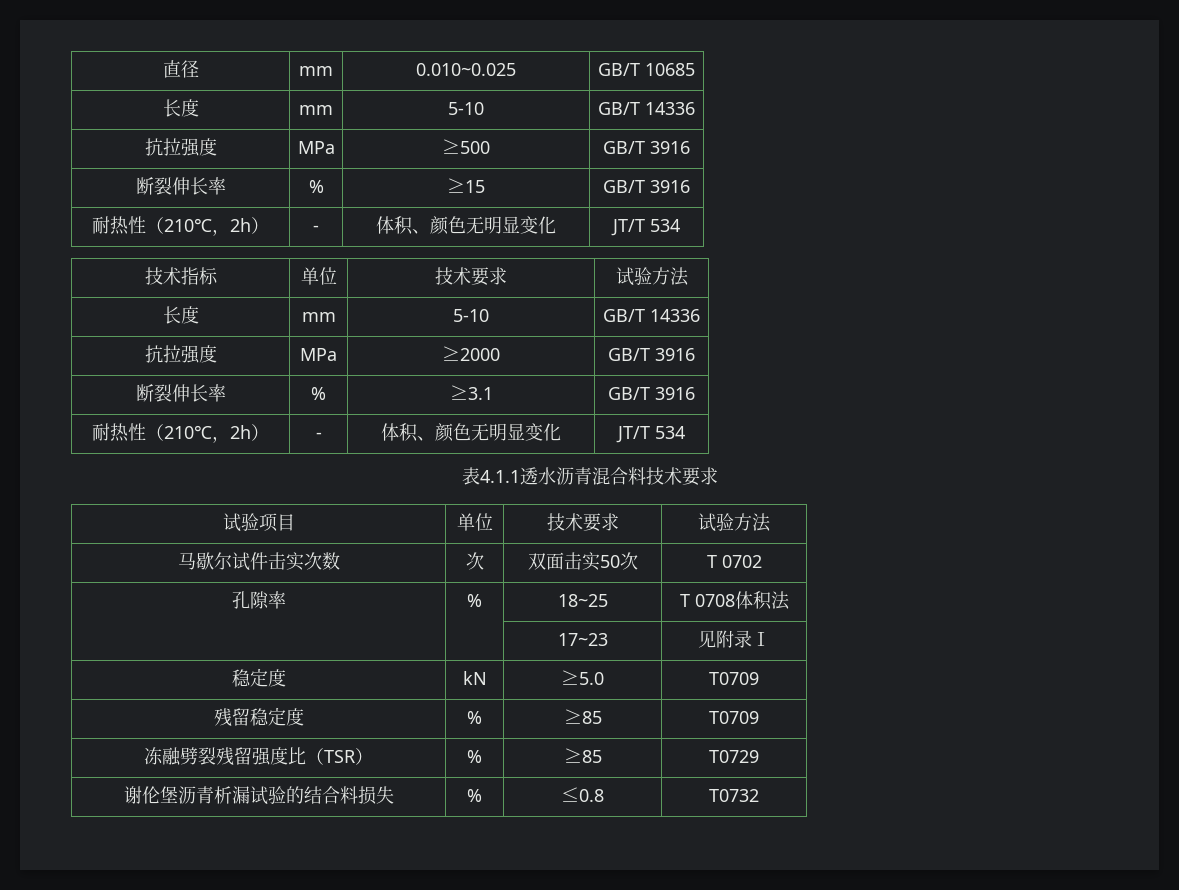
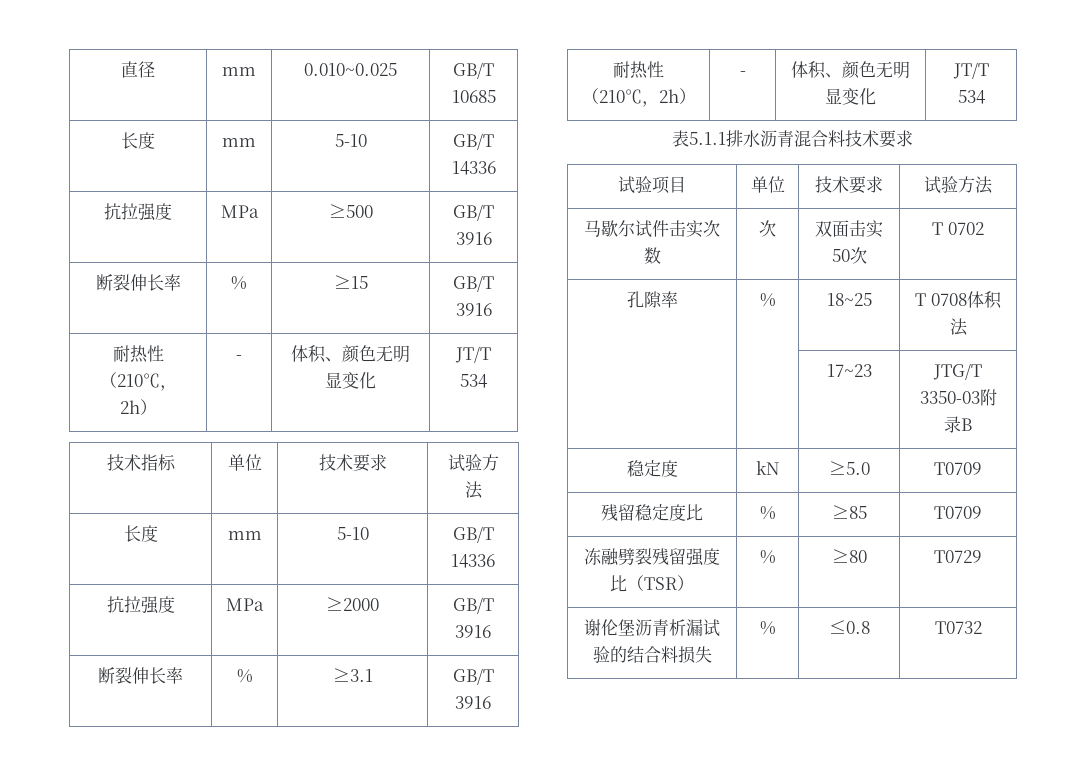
[479,467,538,485] 4.1.1透 -> [688,130,743,147] 5.1.1排
[698,630,770,648] 见附录Ⅰ -> [933,363,982,380] [919,389,997,406] [944,416,972,433] JTG/T 3350-03附录B
(304, 717) none -> [686,504,703,521] 比
[563,748,602,763] ≥85 -> [831,549,867,563] ≥80

